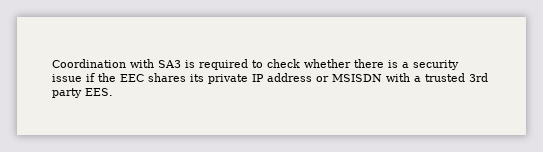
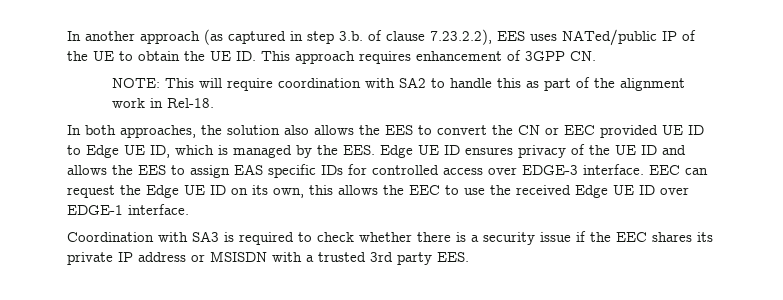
(52, 63) none -> [67,29,696,46] [67,50,596,64] [111,77,685,91] [111,98,214,108] [67,125,704,138] [67,144,686,158] [67,164,708,178] [67,185,689,198] [67,204,189,215] In another approach (as captured in step 3.b. of clause 7.23.2.2), EES uses NATed/public IP of the UE to obtain the UE ID. This approach requires enhancement of 3GPP CN. // NOTE: This will require coordination with SA2 to handle this as part of the alignment work in Rel-18. // In both approaches, the solution also allows the EES to convert the CN or EEC provided UE ID to Edge UE ID, which is managed by the EES. Edge UE ID ensures privacy of the UE ID and allows the EES to assign EAS specific IDs for controlled access over EDGE-3 interface. EEC can request the Edge UE ID on its own, this allows the EEC to use the received Edge UE ID over EDGE-1 interface. //

